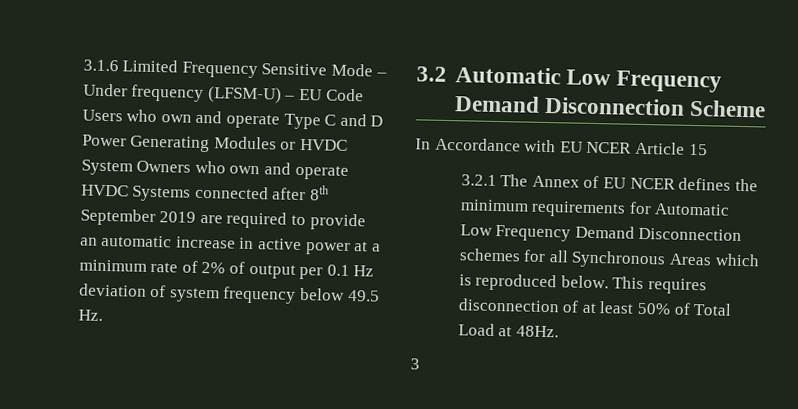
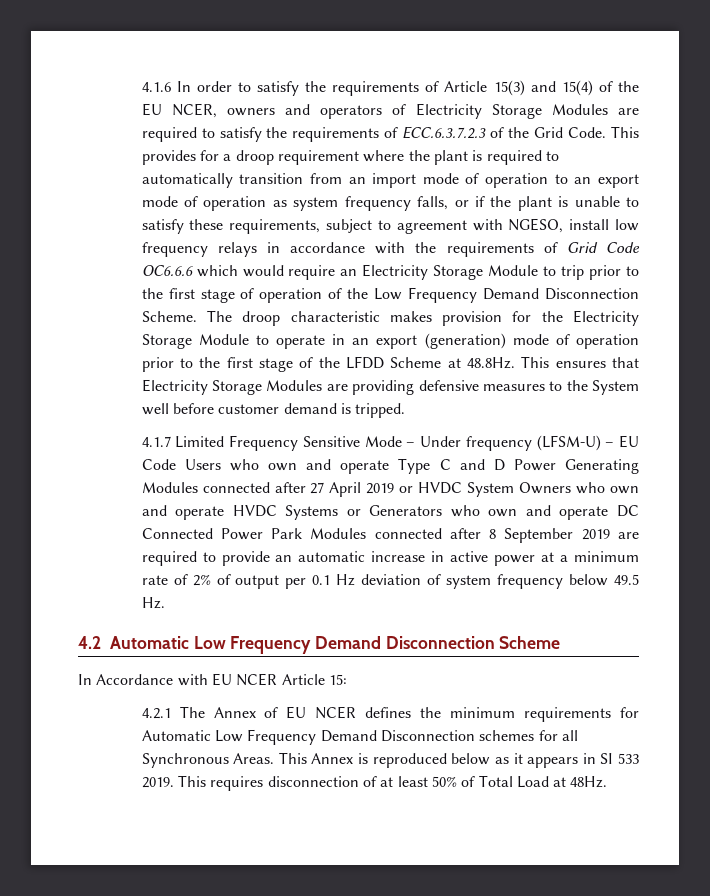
[82,59,119,72] 3.1.6 -> [141,80,640,96] [141,103,639,119] [141,126,640,142] [141,150,559,165] [141,173,639,188] [141,196,639,211] [141,218,639,234] [141,242,640,257] [141,264,640,280] [141,287,639,303] [141,310,639,326] [141,333,639,349] [141,356,640,372] [141,379,639,395] [141,403,406,418] [141,436,171,447] 4.1.6 In order to satisfy the requirements of Article 15(3) and 15(4) of the EU NCER, owners and operators of Electricity Storage Modules are required to satisfy the requirements of ECC.6.3.7.2.3 of the Grid Code. This provides for a droop requirement where the plant is required to automatically transition from an import mode of operation to an export mode of operation as system frequency falls, or if the plant is unable to satisfy these requirements, subject to agreement with NGESO, install low frequency relays in accordance with the requirements of Grid Code OC6.6.6 which would require an Electricity Storage Module to trip prior to the first stage of operation of the Low Frequency Demand Disconnection Scheme. The droop characteristic makes provision for the Electricity Storage Module to operate in an export (generation) mode of operation prior to the first stage of the LFDD Scheme at 48.8Hz. This ensures that Electricity Storage Modules are providing defensive measures to the System well before customer demand is tripped. // 4.1.7
(277, 143) none -> [202,482,395,497] connected after 27 April 2019
[194,185,330,201] connected after 8th -> [346,505,640,520] [141,528,497,540] or Generators who own and operate DC Connected Power Park Modules connected after 8
[416,66,447,82] 3.2 -> [78,636,101,649] 4.2
[688,143,708,156] [460,174,497,186] 15 // 3.2.1 -> [328,674,347,685] [141,708,171,719] 15: // 4.2.1
[669,253,760,267] [458,273,609,292] Areas which is reproduced below. -> [233,752,640,768] [141,777,174,788] Areas. This Annex is reproduced below as it appears in SI 533 2019.
[410,358,420,370] // 3 -> (608, 782) none

